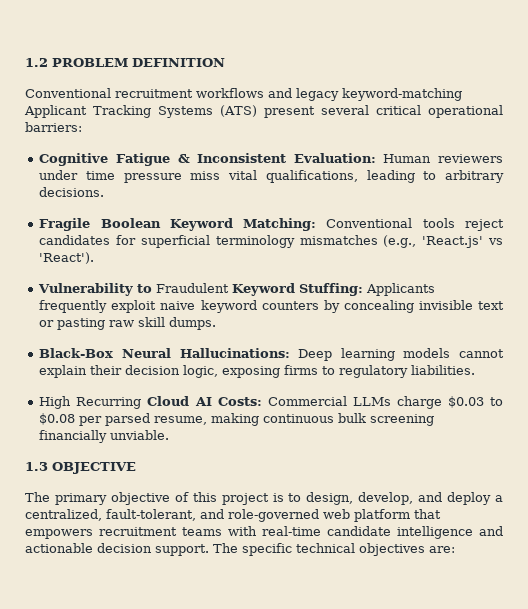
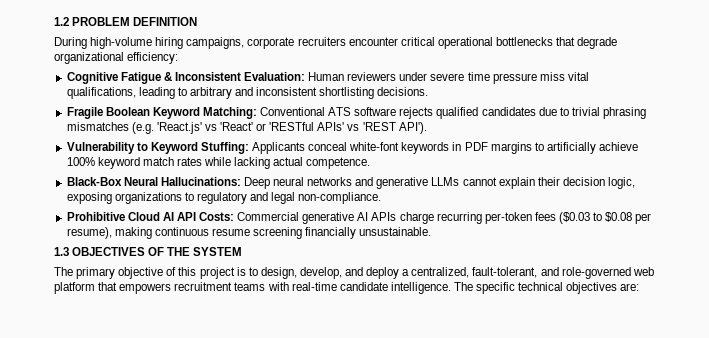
[25,88,462,101] [24,105,503,118] [25,122,82,132] Conventional recruitment workflows and legacy keyword-matching Applicant Tracking Systems (ATS) present several critical operational barriers: -> [54,37,618,49] [54,52,179,64] During high-volume hiring campaigns, corporate recruiters encounter critical operational bottlenecks that degrade organizational efficiency:
(79, 175) none -> [430,73,465,81] severe
(504, 176) none -> [235,87,375,99] and inconsistent shortlisting
[422,218,504,231] [39,235,503,248] [39,252,95,264] tools reject candidates for superficial terminology mismatches (e.g., 'React.js' vs 'React'). -> [328,107,647,119] [66,122,427,134] ATS software rejects qualified candidates due to trivial phrasing mismatches (e.g. 'React.js' vs 'React' or 'RESTful APIs' vs 'REST API').
[156,283,230,293] Fraudulent -> (148, 146) none
[39,300,504,313] [39,317,217,330] frequently exploit naive keyword counters by concealing invisible text or pasting raw skill dumps. -> [308,142,639,154] [66,157,371,169] conceal white-font keywords in PDF margins to artificially achieve 100% keyword match rates while lacking actual competence.
[340,348,451,361] learning models -> [273,177,460,189] neural networks and generative LLMs
[284,365,319,375] firms -> [114,192,182,204] organizations
[411,365,476,375] [39,396,142,409] liabilities. // High Recurring -> [250,192,382,204] [66,212,125,221] and legal non-compliance. // Prohibitive
(212, 401) none -> [176,212,196,221] API
[352,396,484,409] LLMs charge $0.03 -> [302,212,591,224] generative AI APIs charge recurring per-token fees ($0.03
[105,413,208,426] parsed resume, -> [66,227,112,239] resume),
[338,413,367,423] bulk -> [211,228,250,236] resume
[110,430,170,440] unviable. -> [359,227,432,236] unsustainable.
[52,462,136,474] OBJECTIVE -> [72,247,243,256] OBJECTIVES OF THE SYSTEM
[397,526,503,539] [25,543,209,556] intelligence and actionable decision support. -> [390,282,451,294] intelligence.

